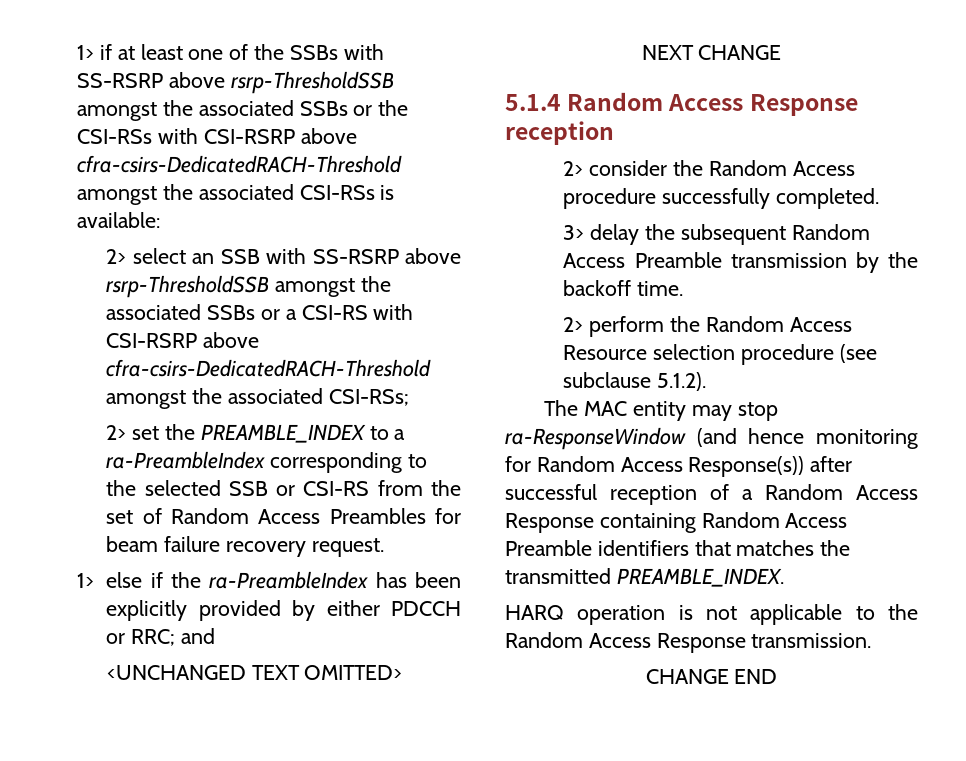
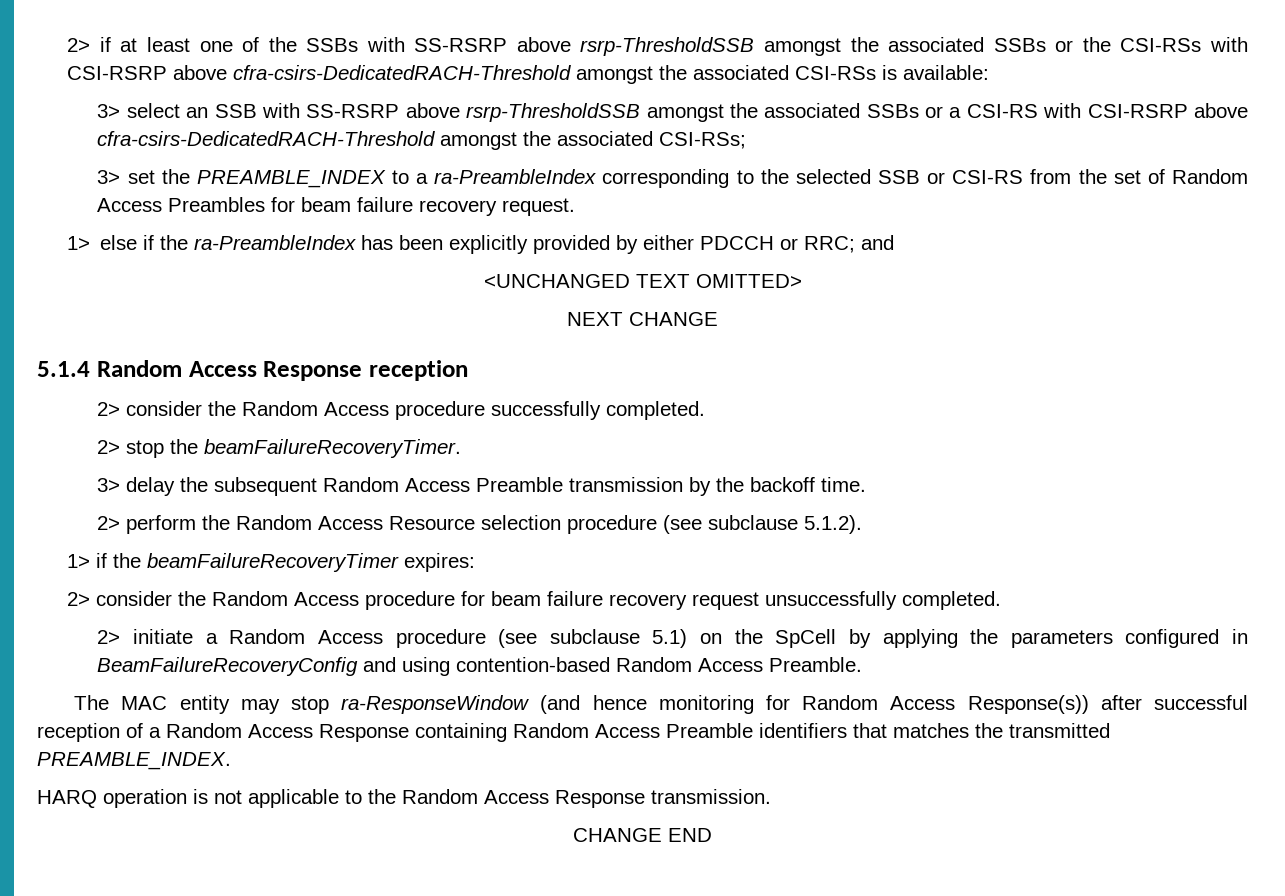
[77,45,95,60] 1> -> [67,38,91,52] 2>
[106,249,127,264] 2> -> [97,104,121,118] 3>
[106,425,127,440] 2> -> [97,170,121,184] 3>
(880, 198) none -> [97,439,462,458] // 2> stop the beamFailureRecoveryTimer.
(707, 381) none -> [67,553,476,572] [67,591,1002,610] [97,629,1248,648] [97,657,863,676] // 1> if the beamFailureRecoveryTimer expires: // 2> consider the Random Access procedure for beam failure recovery request unsuccessfully completed. // 2> initiate a Random Access procedure (see subclause 5.1) on the SpCell by applying the parameters configured in BeamFailureRecoveryConfig and using contention-based Random Access Preamble.

